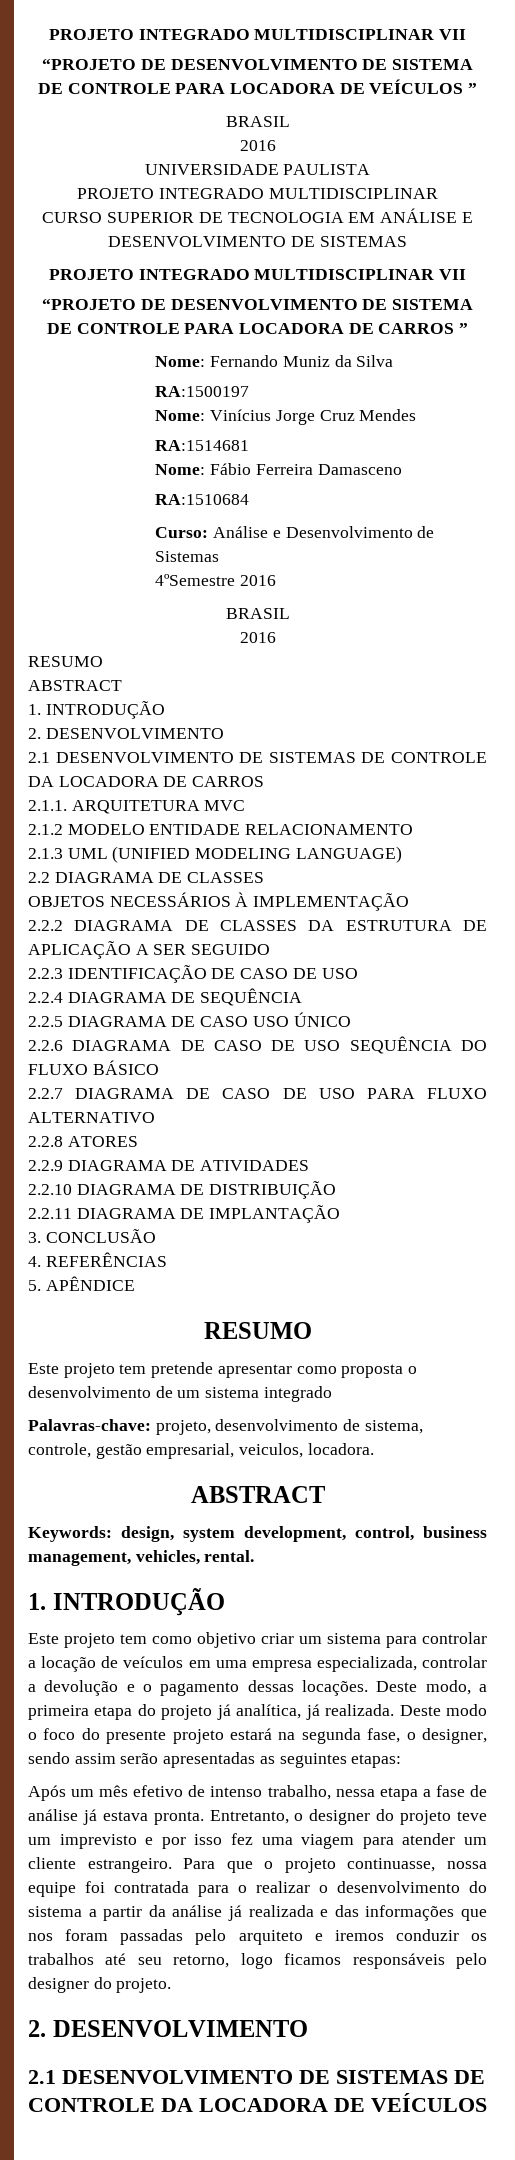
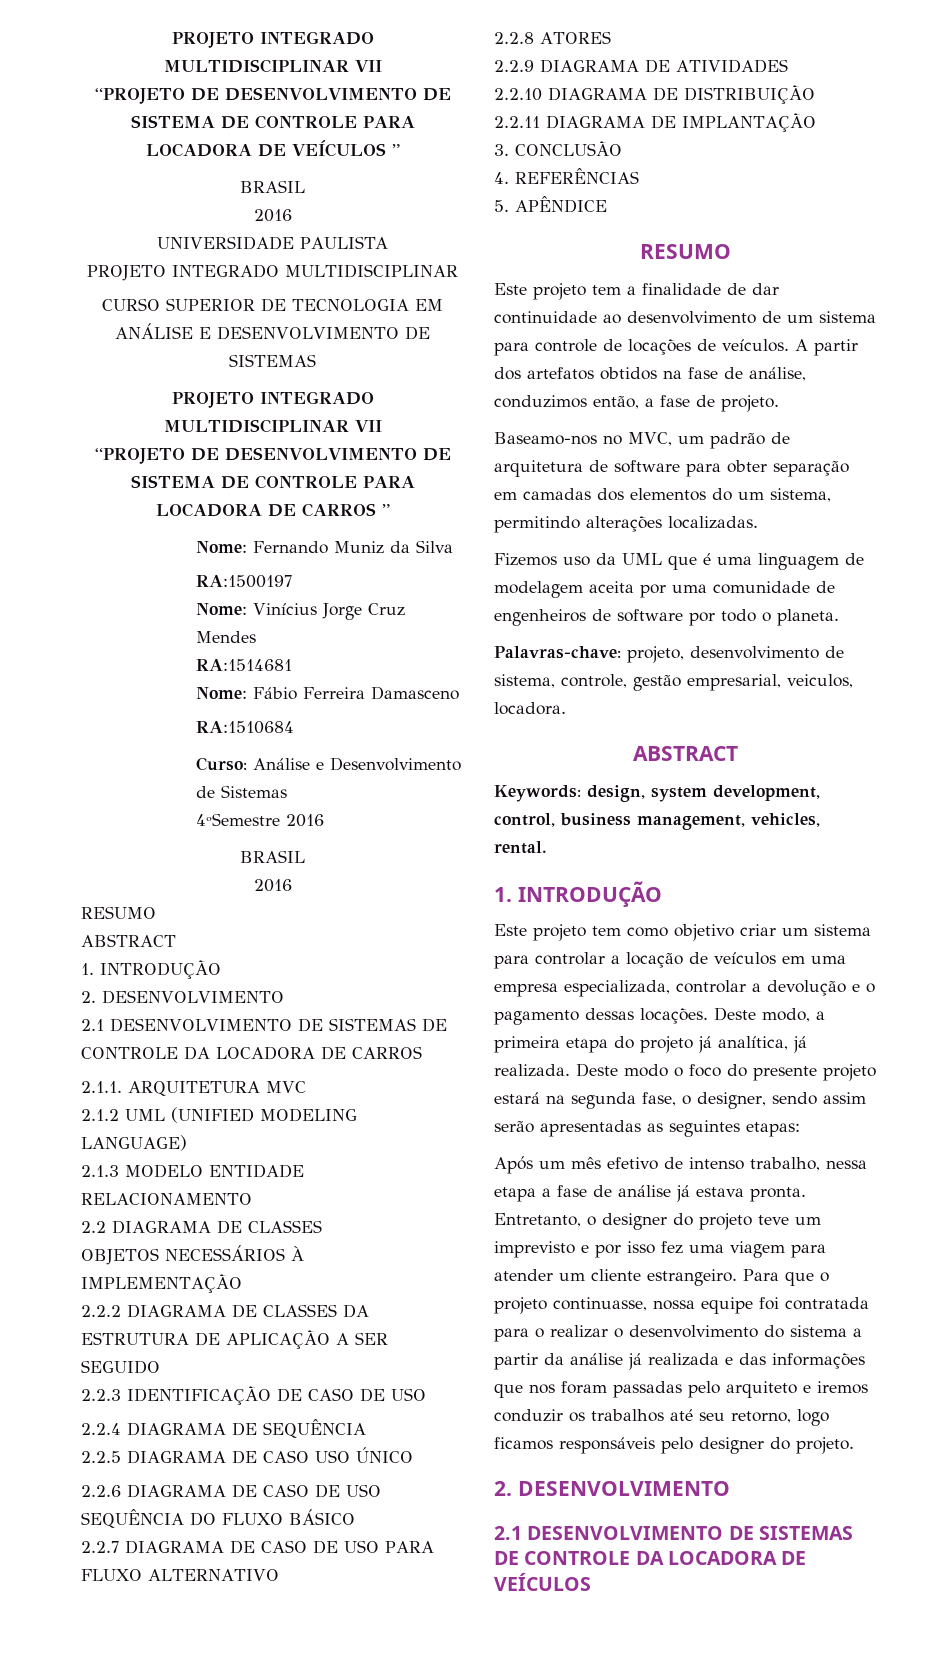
[67,824,414,835] [28,848,63,859] MODELO ENTIDADE RELACIONAMENTO // 2.1.3 -> (119, 1115) none
(402, 854) none -> [81,1164,304,1178] [81,1193,252,1205] // 2.1.3 MODELO ENTIDADE RELACIONAMENTO
[151,1362,418,1378] [28,1386,332,1402] pretende apresentar como proposta o desenvolvimento de um sistema integrado -> [627,283,779,295] [494,311,876,324] [494,339,858,356] [494,367,806,381] [494,395,779,412] [494,432,790,449] [494,460,849,477] [494,488,831,502] [494,516,758,533] [494,553,864,570] [494,581,835,598] [494,609,839,626] a finalidade de dar continuidade ao desenvolvimento de um sistema para controle de locações de veículos. A partir dos artefatos obtidos na fase de análise, conduzimos então, a fase de projeto. // Baseamo-nos no MVC, um padrão de arquitetura de software para obter separação em camadas dos elementos do um sistema, permitindo alterações localizadas. // Fizemos uso da UML que é uma linguagem de modelagem aceita por uma comunidade de engenheiros de software por todo o planeta.

